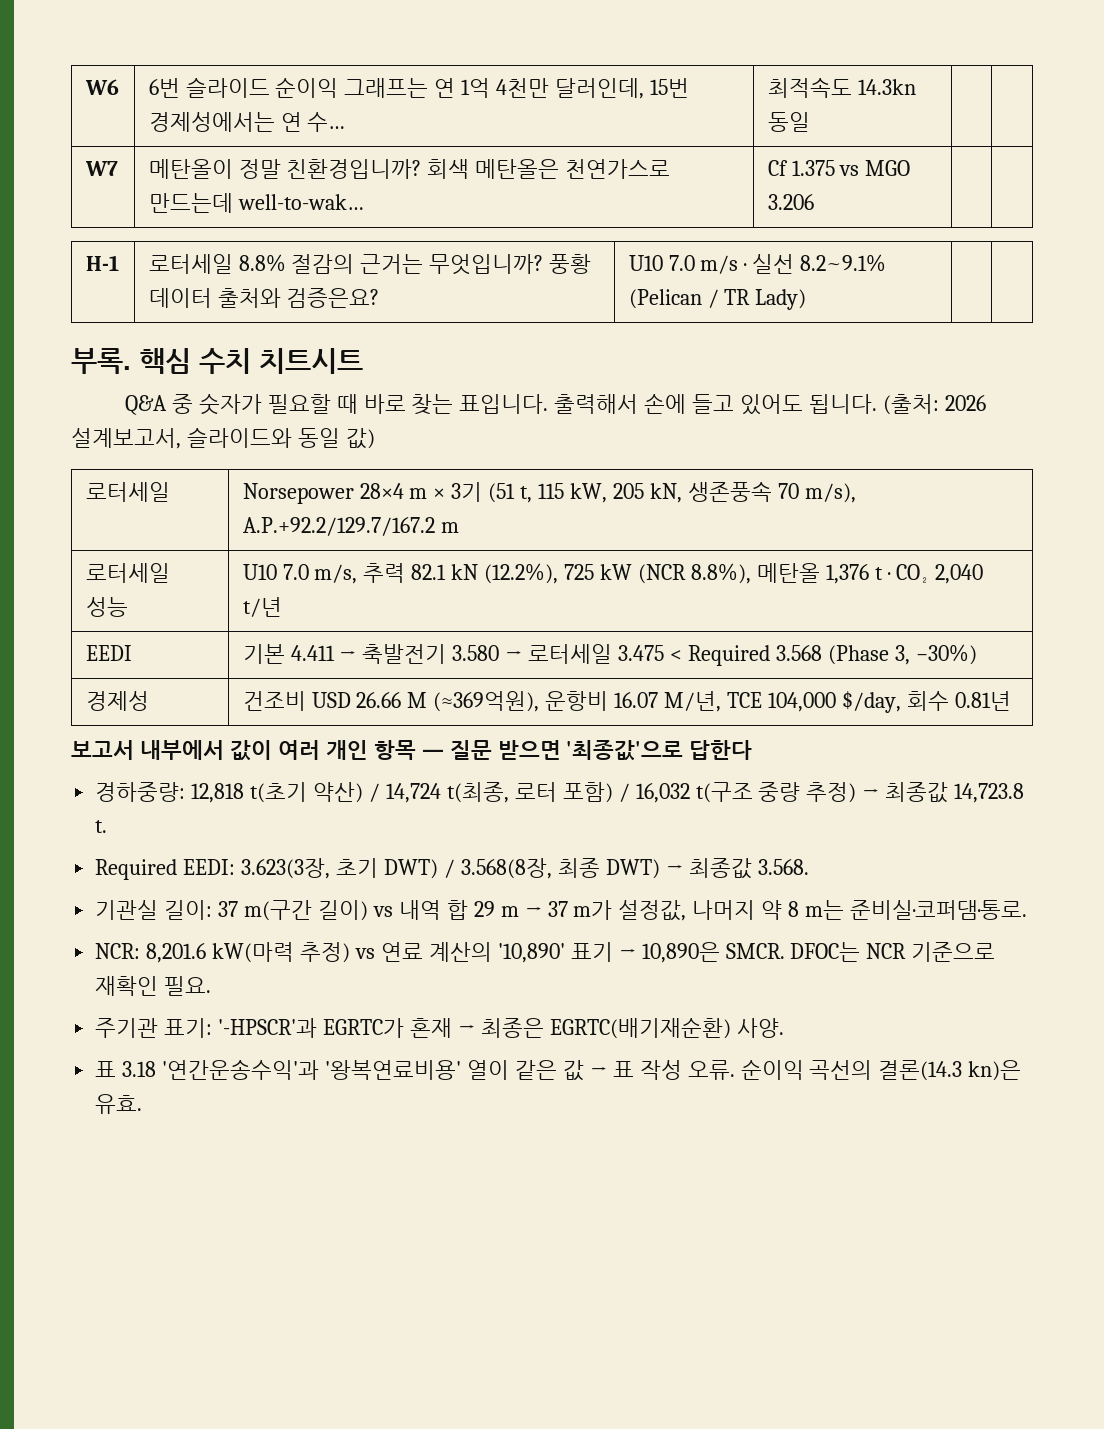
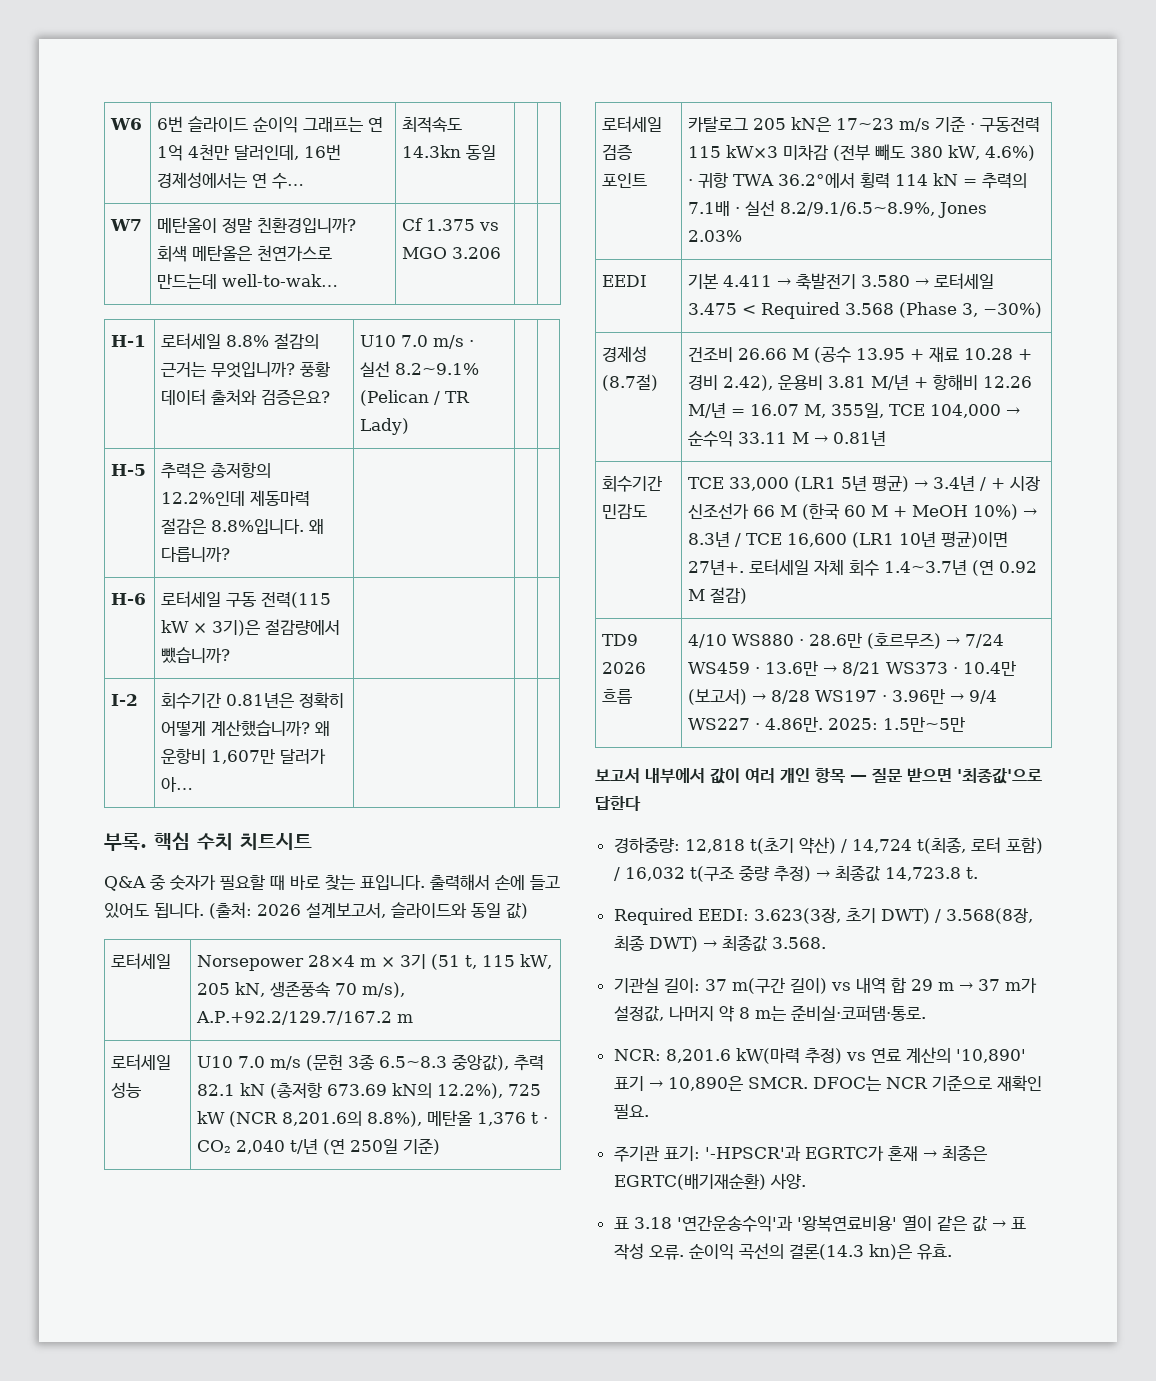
[650,78,690,98] 15번 -> [304,144,342,160] 16번
(807, 299) none -> [111,464,147,476] [161,462,272,479] [161,490,311,506] [161,518,325,534] [161,547,231,562] [111,593,147,605] [161,591,332,608] [161,619,341,636] [161,647,231,663] [111,694,139,706] [161,692,345,709] [161,720,331,737] [161,748,327,764] [161,777,194,792] // H-5 | 추력은 총저항의 12.2%인데 제동마력 절감은 8.8%입니다. 왜 다릅니까? | | | // H-6 | 로터세일 구동 전력(115 kW × 3기)은 절감량에서 뺐습니까? | | | // I-2 | 회수기간 0.81년은 정확히 어떻게 계산했습니까? 왜 운항비 1,607만 달러가 아… | | |
[314,563,559,584] m/s, 추력 82.1 kN (12.2%), -> [270,1054,545,1071] [197,1082,504,1099] m/s (문헌 3종 6.5~8.3 중앙값), 추력 82.1 kN (총저항 673.69 kN의 12.2%),
(687, 574) none -> [282,1111,363,1126] 8,201.6의
(282, 607) none -> [323,1138,441,1155] [602,116,663,132] [602,144,633,160] [602,173,648,188] [688,116,1041,132] [688,144,1036,161] [688,172,1028,189] [688,200,988,218] [688,230,743,242] (연 250일 기준) // 로터세일 검증 포인트 | 카탈로그 205 kN은 17~23 m/s 기준 · 구동전력 115 kW×3 미차감 (전부 빼도 380 kW, 4.6%) · 귀항 TWA 36.2°에서 횡력 114 kN = 추력의 7.1배 · 실선 8.2/9.1/6.5~8.9%, Jones 2.03%
(149, 701) none -> [602,374,659,391] (8.7절)
[311,692,351,708] USD -> (734, 354) none
[433,691,1011,713] (≈369억원), 운항비 16.07 M/년, TCE 104,000 $/day, 회수 0.81년 -> [814,347,1033,363] [688,374,1033,391] [688,403,1021,418] [688,431,887,447] [602,476,663,492] [602,504,648,519] [688,475,1041,492] [688,503,1038,520] [688,531,1009,548] [688,559,1038,576] [688,587,748,604] [602,634,639,646] [602,662,647,674] [602,689,633,704] [688,633,1005,649] [688,661,1017,676] [688,689,998,705] [688,717,966,732] (공수 13.95 + 재료 10.28 + 경비 2.42), 운용비 3.81 M/년 + 항해비 12.26 M/년 = 16.07 M, 355일, TCE 104,000 → 순수익 33.11 M → 0.81년 // 회수기간 민감도 | TCE 33,000 (LR1 5년 평균) → 3.4년 / + 시장 신조선가 66 M (한국 60 M + MeOH 10%) → 8.3년 / TCE 16,600 (LR1 10년 평균)이면 27년+. 로터세일 자체 회수 1.4~3.7년 (연 0.92 M 절감) // TD9 2026 흐름 | 4/10 WS880 · 28.6만 (호르무즈) → 7/24 WS459 · 13.6만 → 8/21 WS373 · 10.4만 (보고서) → 8/28 WS197 · 3.96만 → 9/4 WS227 · 4.86만. 2025: 1.5만~5만

